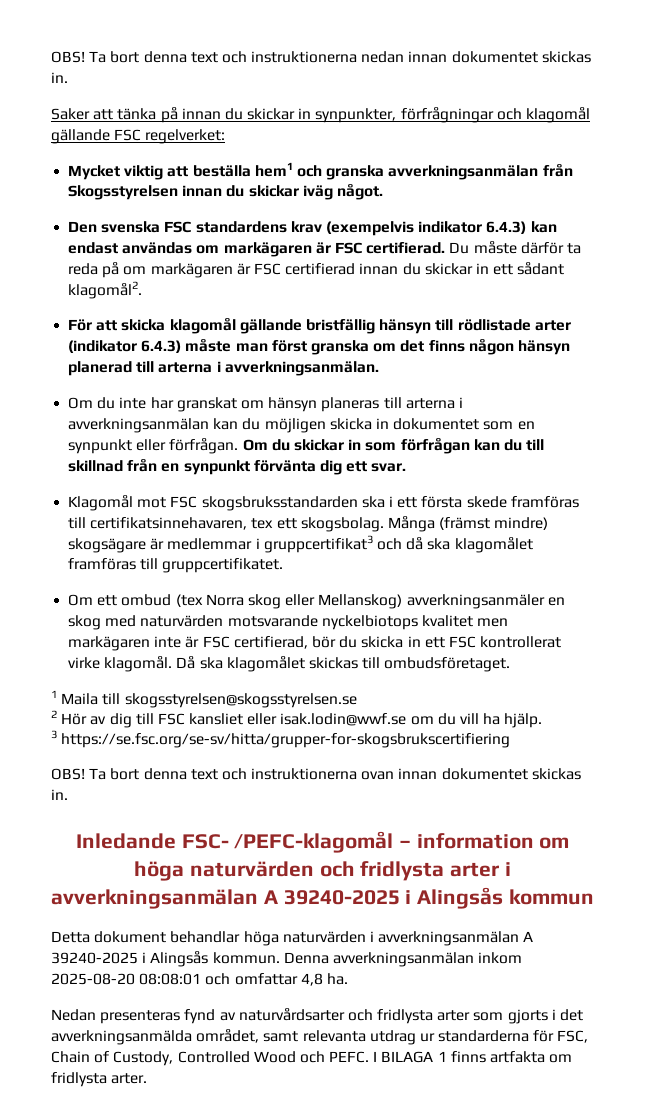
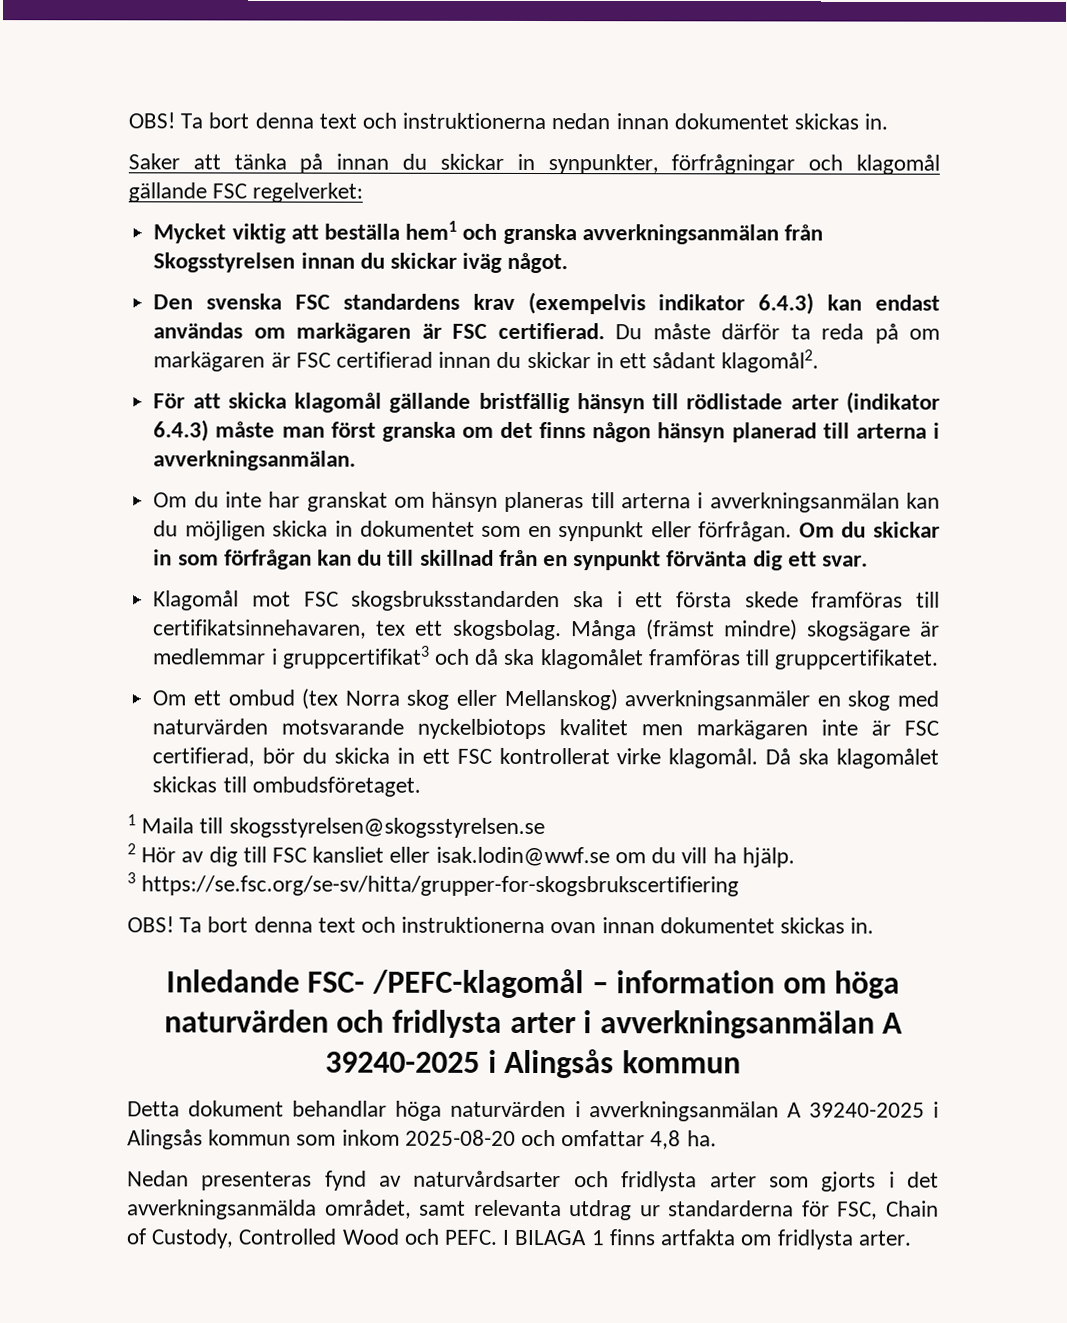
[212,952,474,967] kommun. Denna avverkningsanmälan -> [208,1129,337,1146] kommun som
[139,973,202,985] 08:08:01 -> (516, 1137) none

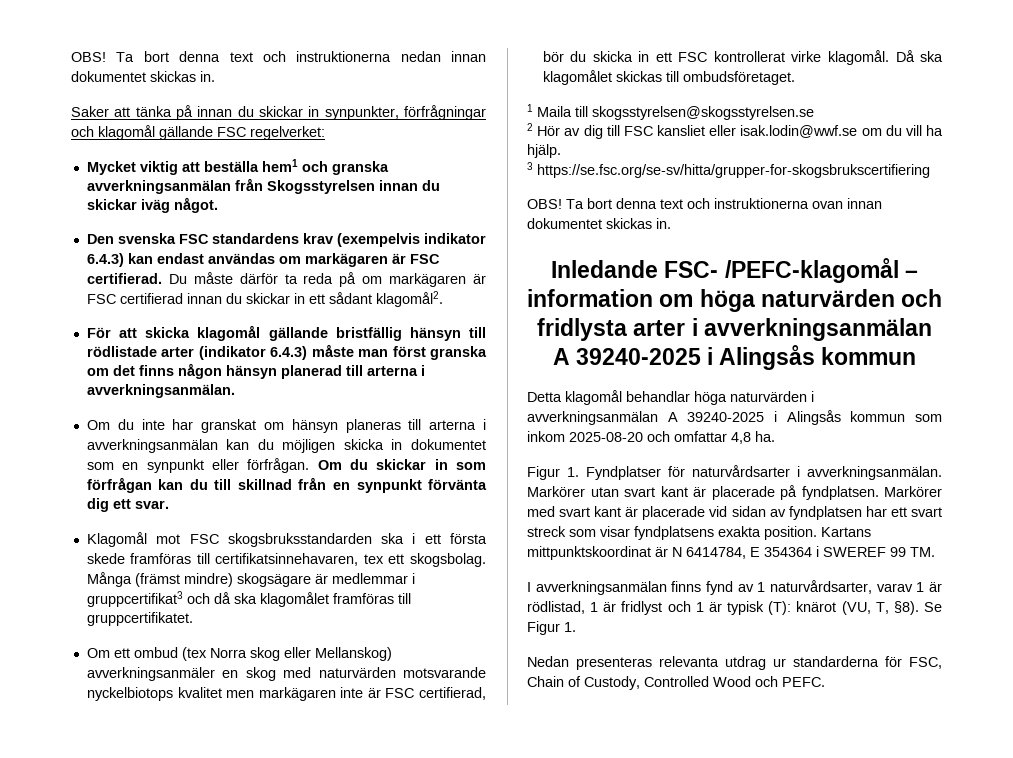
[188,1100,285,1117] dokument -> [565,390,622,405] klagomål
[127,1170,940,1192] [127,1199,467,1220] Nedan presenteras fynd av naturvårdsarter och fridlysta arter som gjorts i det avverkningsanmälda området, samt -> [527,465,942,480] [527,485,942,500] [527,506,942,520] [527,526,871,540] [527,546,935,560] [527,580,942,595] [527,601,942,615] [527,621,576,635] [527,656,652,670] Figur 1. Fyndplatser för naturvårdsarter i avverkningsanmälan. Markörer utan svart kant är placerade på fyndplatsen. Markörer med svart kant är placerade vid sidan av fyndplatsen har ett svart streck som visar fyndplatsens exakta position. Kartans mittpunktskoordinat är N 6414784, E 354364 i SWEREF 99 TM. // I avverkningsanmälan finns fynd av 1 naturvårdsarter, varav 1 är rödlistad, 1 är fridlyst och 1 är typisk (T): knärot (VU, T, §8). Se Figur 1. // Nedan presenteras
[502,1229,912,1250] I BILAGA 1 finns artfakta om fridlysta arter. -> (825, 682) none

